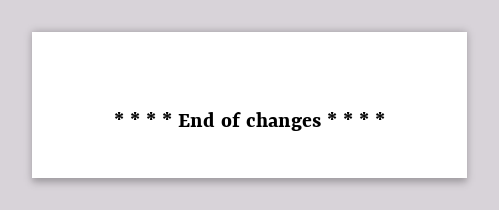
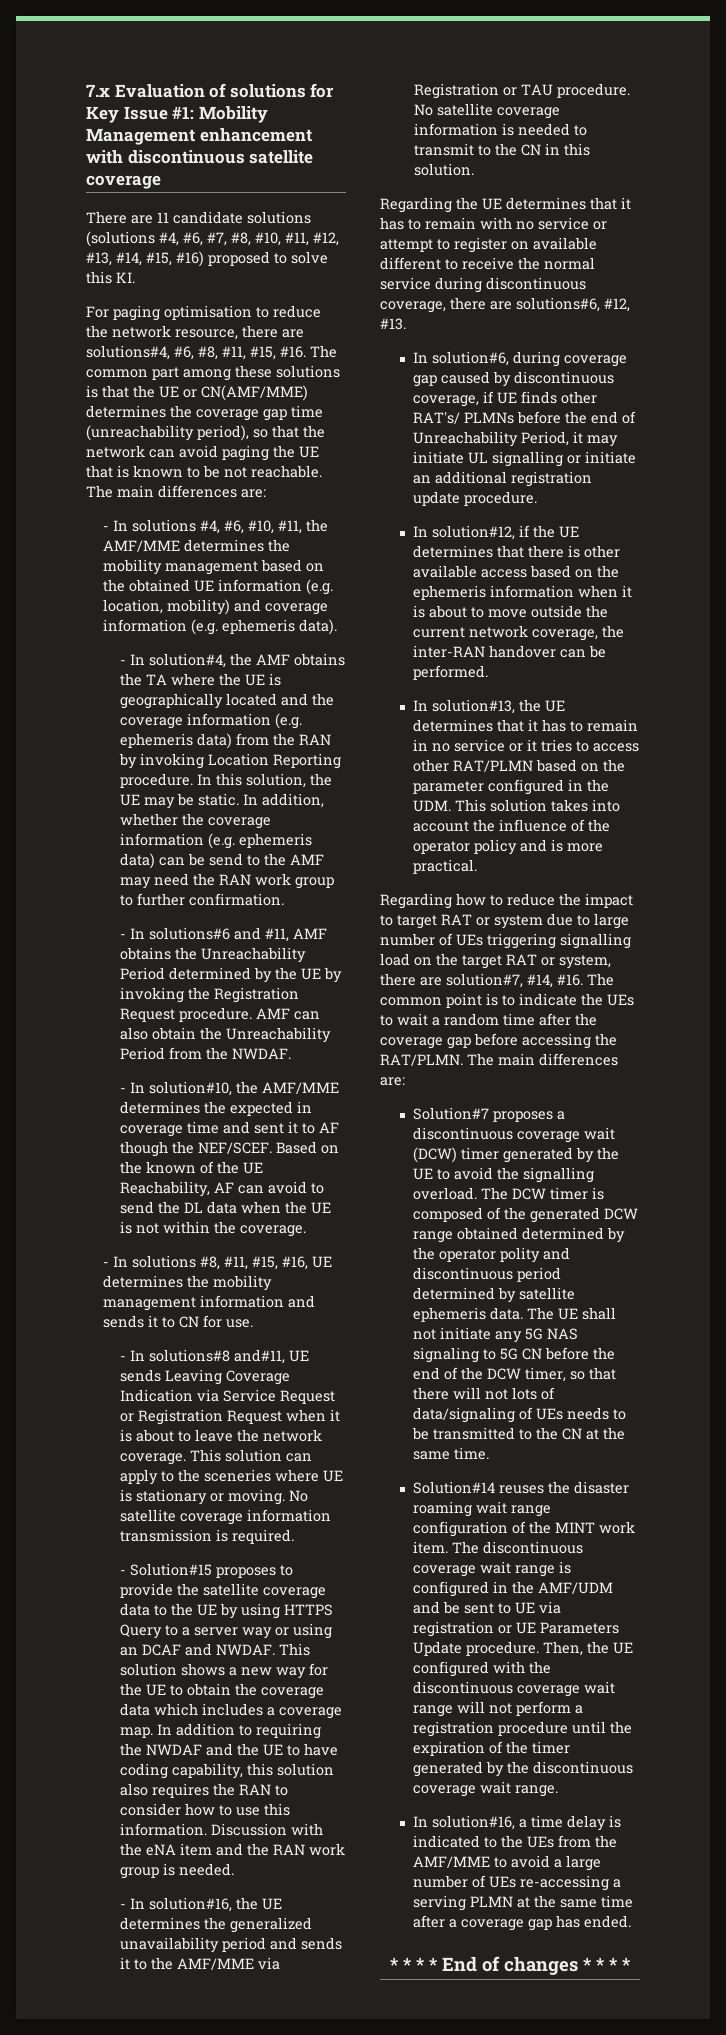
(113, 119) none -> [86,83,335,98] [86,106,268,123] [86,128,312,145] [86,150,314,164] [86,175,161,189] [86,211,311,224] [86,231,339,247] [86,251,328,267] [86,271,135,284] [86,305,321,321] [86,325,304,340] [86,345,337,360] [86,365,340,381] [86,385,308,401] [86,405,323,421] [86,425,325,441] [86,445,319,461] [86,465,322,478] [86,485,266,498] [103,519,329,534] [103,539,291,552] [103,559,325,575] [103,579,334,595] [103,599,329,615] [103,619,338,635] [120,653,346,668] [120,673,282,686] [120,693,335,709] [120,713,303,729] [120,733,332,749] [119,753,342,769] [120,773,333,788] [120,793,325,809] [120,813,272,829] [120,833,313,849] [120,853,325,869] [120,873,335,889] [120,893,285,906] [120,927,328,942] [120,947,307,963] [120,967,343,983] [120,987,300,1003] [120,1007,321,1022] [120,1027,332,1043] [120,1047,292,1060] [120,1081,340,1096] [120,1101,313,1116] [120,1121,340,1137] [120,1141,340,1157] [120,1161,264,1174] [120,1181,325,1197] [120,1201,332,1214] [120,1221,307,1237] [103,1255,333,1270] [103,1275,273,1291] [103,1295,316,1311] [103,1315,254,1328] [120,1349,310,1364] [120,1369,291,1385] [120,1389,336,1404] [120,1409,341,1425] [120,1429,323,1442] [120,1449,313,1465] [120,1469,344,1485] [120,1489,309,1505] [120,1509,332,1525] [120,1529,295,1544] [120,1563,294,1578] [120,1583,327,1599] [120,1603,334,1619] [120,1623,333,1639] [120,1643,311,1656] [120,1663,329,1679] [120,1683,325,1699] [120,1703,343,1719] [120,1723,322,1739] [120,1743,339,1756] [120,1763,335,1779] [120,1783,289,1798] [120,1803,291,1816] [120,1823,324,1836] [120,1843,346,1856] [120,1863,235,1879] [120,1897,283,1912] [120,1917,313,1933] [120,1937,343,1953] [120,1957,281,1970] [414,83,631,99] [414,103,561,119] [414,123,588,136] [414,143,591,156] [414,163,475,176] [380,197,631,213] [380,217,607,230] [380,237,597,253] [380,257,595,270] [380,277,586,293] [380,297,630,313] [380,318,406,330] [413,351,628,367] [413,371,615,387] [413,391,598,407] [413,411,637,424] [413,431,619,447] [413,451,637,467] [413,471,593,487] [413,491,538,506] [413,525,580,540] [413,545,621,558] [413,565,620,578] [413,585,633,600] [413,605,609,618] [413,625,625,641] [413,645,607,658] [413,665,489,680] [413,699,566,714] [413,719,639,732] [413,739,640,752] [413,759,626,772] [413,779,610,795] [413,799,621,812] [413,819,611,832] [413,839,604,855] [413,859,478,874] [380,893,633,909] [380,913,629,929] [380,933,631,949] [380,953,611,969] [380,973,614,988] [380,993,634,1008] [380,1013,597,1026] [380,1033,617,1049] [380,1053,618,1066] [380,1077,405,1086] [413,1107,566,1122] [413,1127,616,1143] [413,1147,620,1163] [413,1167,595,1183] [413,1187,605,1200] [413,1207,639,1223] [413,1227,626,1243] [413,1247,571,1263] [413,1267,562,1282] [413,1287,576,1303] [413,1307,617,1322] [413,1327,579,1343] [413,1347,616,1363] [413,1367,617,1382] [413,1387,556,1400] [413,1407,627,1423] [412,1427,626,1440] [413,1447,490,1460] [413,1481,630,1494] [413,1501,552,1517] [413,1521,636,1537] [413,1541,584,1554] [413,1561,572,1577] [413,1581,614,1597] [413,1601,562,1614] [413,1621,620,1637] [413,1641,634,1656] [413,1661,552,1677] [413,1681,616,1697] [413,1701,584,1717] [413,1721,633,1737] [413,1741,571,1756] [413,1761,634,1777] [413,1781,559,1797] [413,1815,622,1831] [413,1835,618,1848] [413,1855,602,1871] [413,1875,622,1891] [413,1895,634,1911] [413,1915,632,1931] 7.x Evaluation of solutions for Key Issue #1: Mobility Management enhancement with discontinuous satellite coverage // There are 11 candidate solutions (solutions #4, #6, #7, #8, #10, #11, #12, #13, #14, #15, #16) proposed to solve this KI. // For paging optimisation to reduce the network resource, there are solutions#4, #6, #8, #11, #15, #16. The common part among these solutions is that the UE or CN(AMF/MME) determines the coverage gap time (unreachability period), so that the network can avoid paging the UE that is known to be not reachable. The main differences are: // - In solutions #4, #6, #10, #11, the AMF/MME determines the mobility management based on the obtained UE information (e.g. location, mobility) and coverage information (e.g. ephemeris data). // - In solution#4, the AMF obtains the TA where the UE is geographically located and the coverage information (e.g. ephemeris data) from the RAN by invoking Location Reporting procedure. In this solution, the UE may be static. In addition, whether the coverage information (e.g. ephemeris data) can be send to the AMF may need the RAN work group to further confirmation. // - In solutions#6 and #11, AMF obtains the Unreachability Period determined by the UE by invoking the Registration Request procedure. AMF can also obtain the Unreachability Period from the NWDAF. // - In solution#10, the AMF/MME determines the expected in coverage time and sent it to AF though the NEF/SCEF. Based on the known of the UE Reachability, AF can avoid to send the DL data when the UE is not within the coverage. // - In solutions #8, #11, #15, #16, UE determines the mobility management information and sends it to CN for use. // - In solutions#8 and#11, UE sends Leaving Coverage Indication via Service Request or Registration Request when it is about to leave the network coverage. This solution can apply to the sceneries where UE is stationary or moving. No satellite coverage information transmission is required. // - Solution#15 proposes to provide the satellite coverage data to the UE by using HTTPS Query to a server way or using an DCAF and NWDAF. This solution shows a new way for the UE to obtain the coverage data which includes a coverage map. In addition to requiring the NWDAF and the UE to have coding capability, this solution also requires the RAN to consider how to use this information. Discussion with the eNA item and the RAN work group is needed. // - In solution#16, the UE determines the generalized unavailability period and sends it to the AMF/MME via Registration or TAU procedure. No satellite coverage information is needed to transmit to the CN in this solution. // Regarding the UE determines that it has to remain with no service or attempt to register on available different to receive the normal service during discontinuous coverage, there are solutions#6, #12, #13. // In solution#6, during coverage gap caused by discontinuous coverage, if UE finds other RAT's/ PLMNs before the end of Unreachability Period, it may initiate UL signalling or initiate an additional registration update procedure. // In solution#12, if the UE determines that there is other available access based on the ephemeris information when it is about to move outside the current network coverage, the inter-RAN handover can be performed. // In solution#13, the UE determines that it has to remain in no service or it tries to access other RAT/PLMN based on the parameter configured in the UDM. This solution takes into account the influence of the operator policy and is more practical. // Regarding how to reduce the impact to target RAT or system due to large number of UEs triggering signalling load on the target RAT or system, there are solution#7, #14, #16. The common point is to indicate the UEs to wait a random time after the coverage gap before accessing the RAT/PLMN. The main differences are: // Solution#7 proposes a discontinuous coverage wait (DCW) timer generated by the UE to avoid the signalling overload. The DCW timer is composed of the generated DCW range obtained determined by the operator polity and discontinuous period determined by satellite ephemeris data. The UE shall not initiate any 5G NAS signaling to 5G CN before the end of the DCW timer, so that there will not lots of data/signaling of UEs needs to be transmitted to the CN at the same time. // Solution#14 reuses the disaster roaming wait range configuration of the MINT work item. The discontinuous coverage wait range is configured in the AMF/UDM and be sent to UE via registration or UE Parameters Update procedure. Then, the UE configured with the discontinuous coverage wait range will not perform a registration procedure until the expiration of the timer generated by the discontinuous coverage wait range. // In solution#16, a time delay is indicated to the UEs from the AMF/MME to avoid a large number of UEs re-accessing a serving PLMN at the same time after a coverage gap has ended. //

